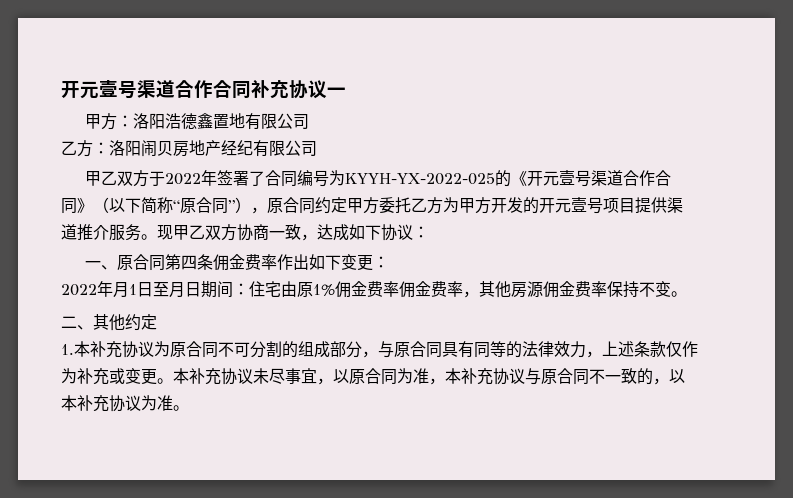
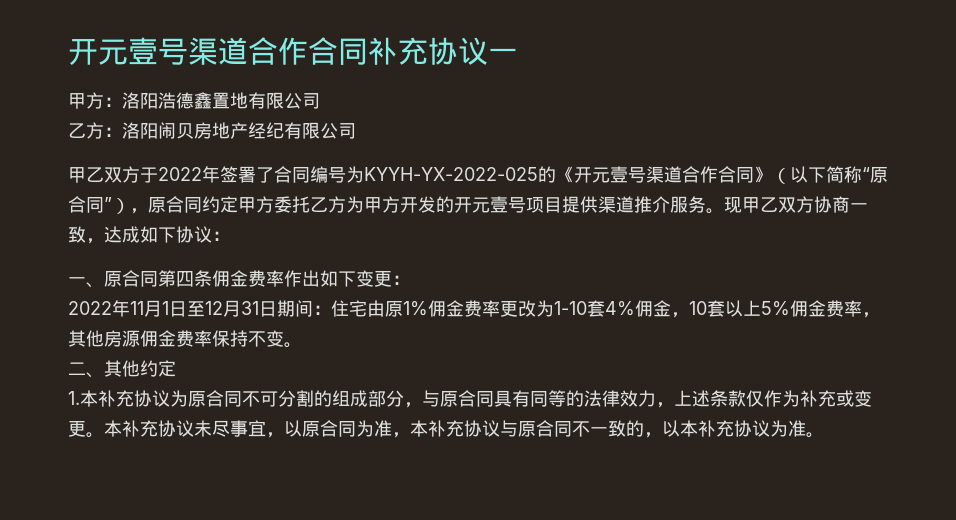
(113, 289) none -> [130,301,144,315] 11
[169,282,185,298] 月 -> [205,300,259,317] 12月31
(399, 289) none -> [500,300,790,318] 更改为1-10套4%佣金，10套以上5%

